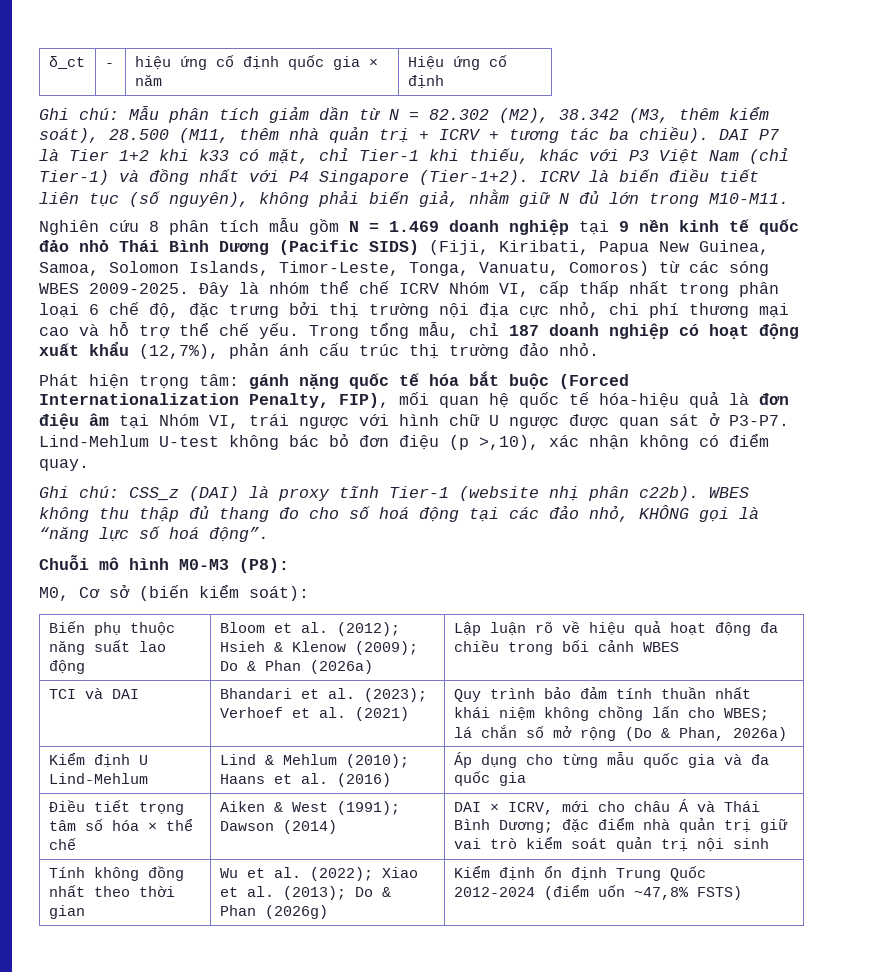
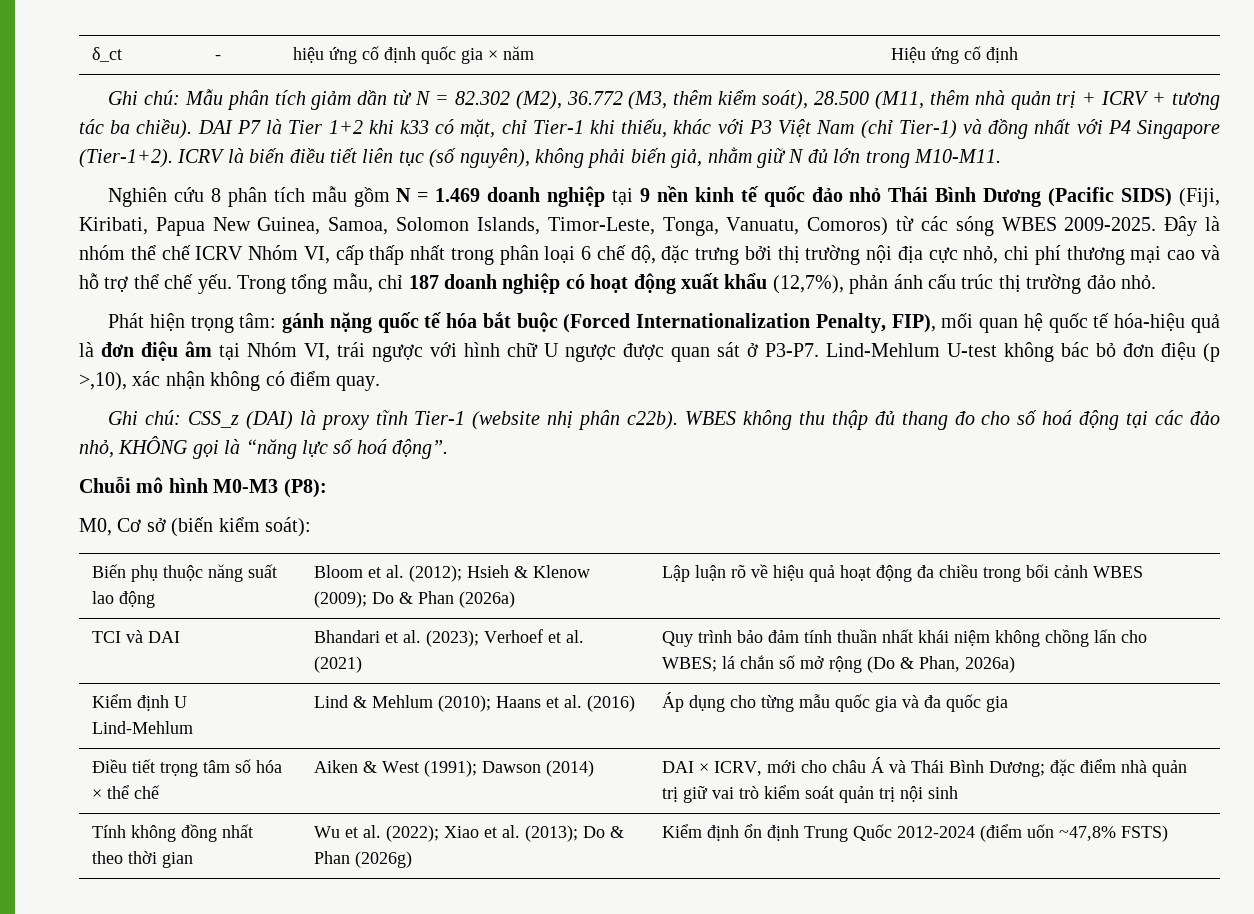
[559,109,619,120] 38.342 -> [566,91,623,105] 36.772

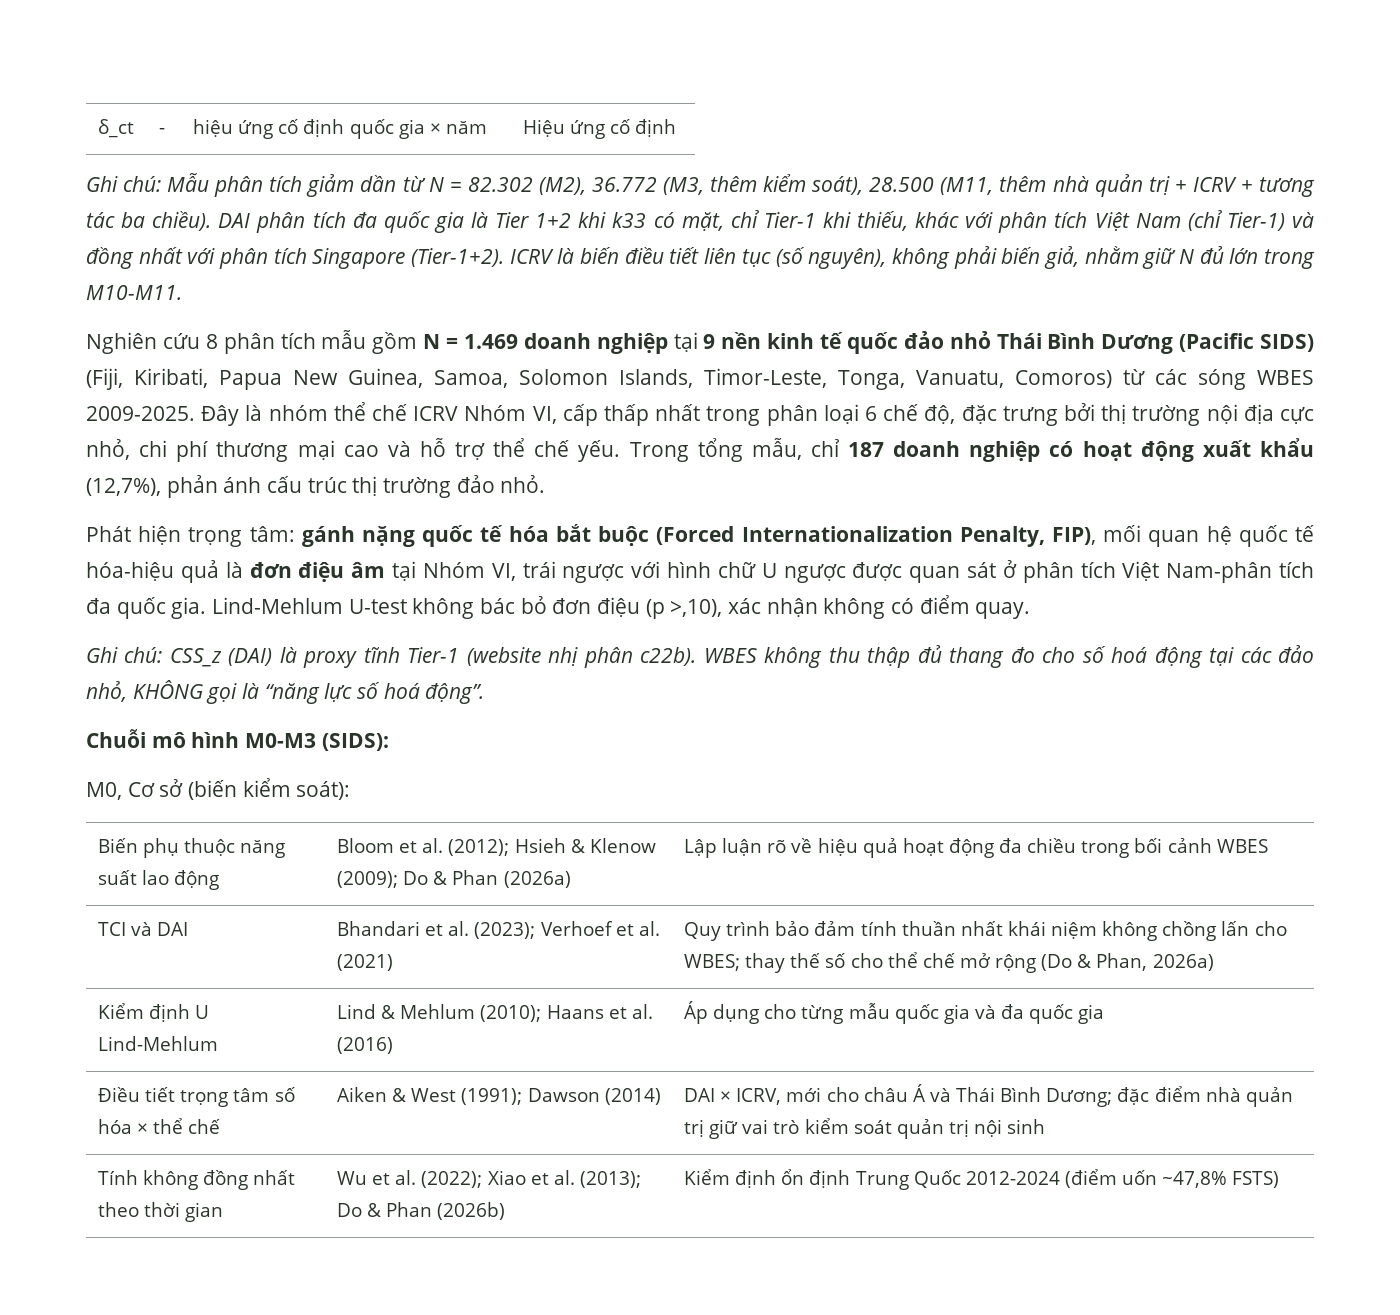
[236,120,261,134] P7 -> [256,211,464,233] phân tích đa quốc gia
[748,120,772,134] P3 -> [998,212,1088,233] phân tích
[1107,120,1131,134] P4 -> [219,248,307,269] phân tích
[765,343,819,357] P3-P7. -> [1022,561,1315,583] [86,597,207,619] phân tích Việt Nam-phân tích đa quốc gia.
[283,479,327,498] (P8): -> [321,733,389,751] (SIDS):
[722,655,796,669] lá chắn số -> [745,952,955,973] thay thế số cho thể chế
[355,851,413,868] (2026g) -> [437,1202,506,1220] (2026b)

